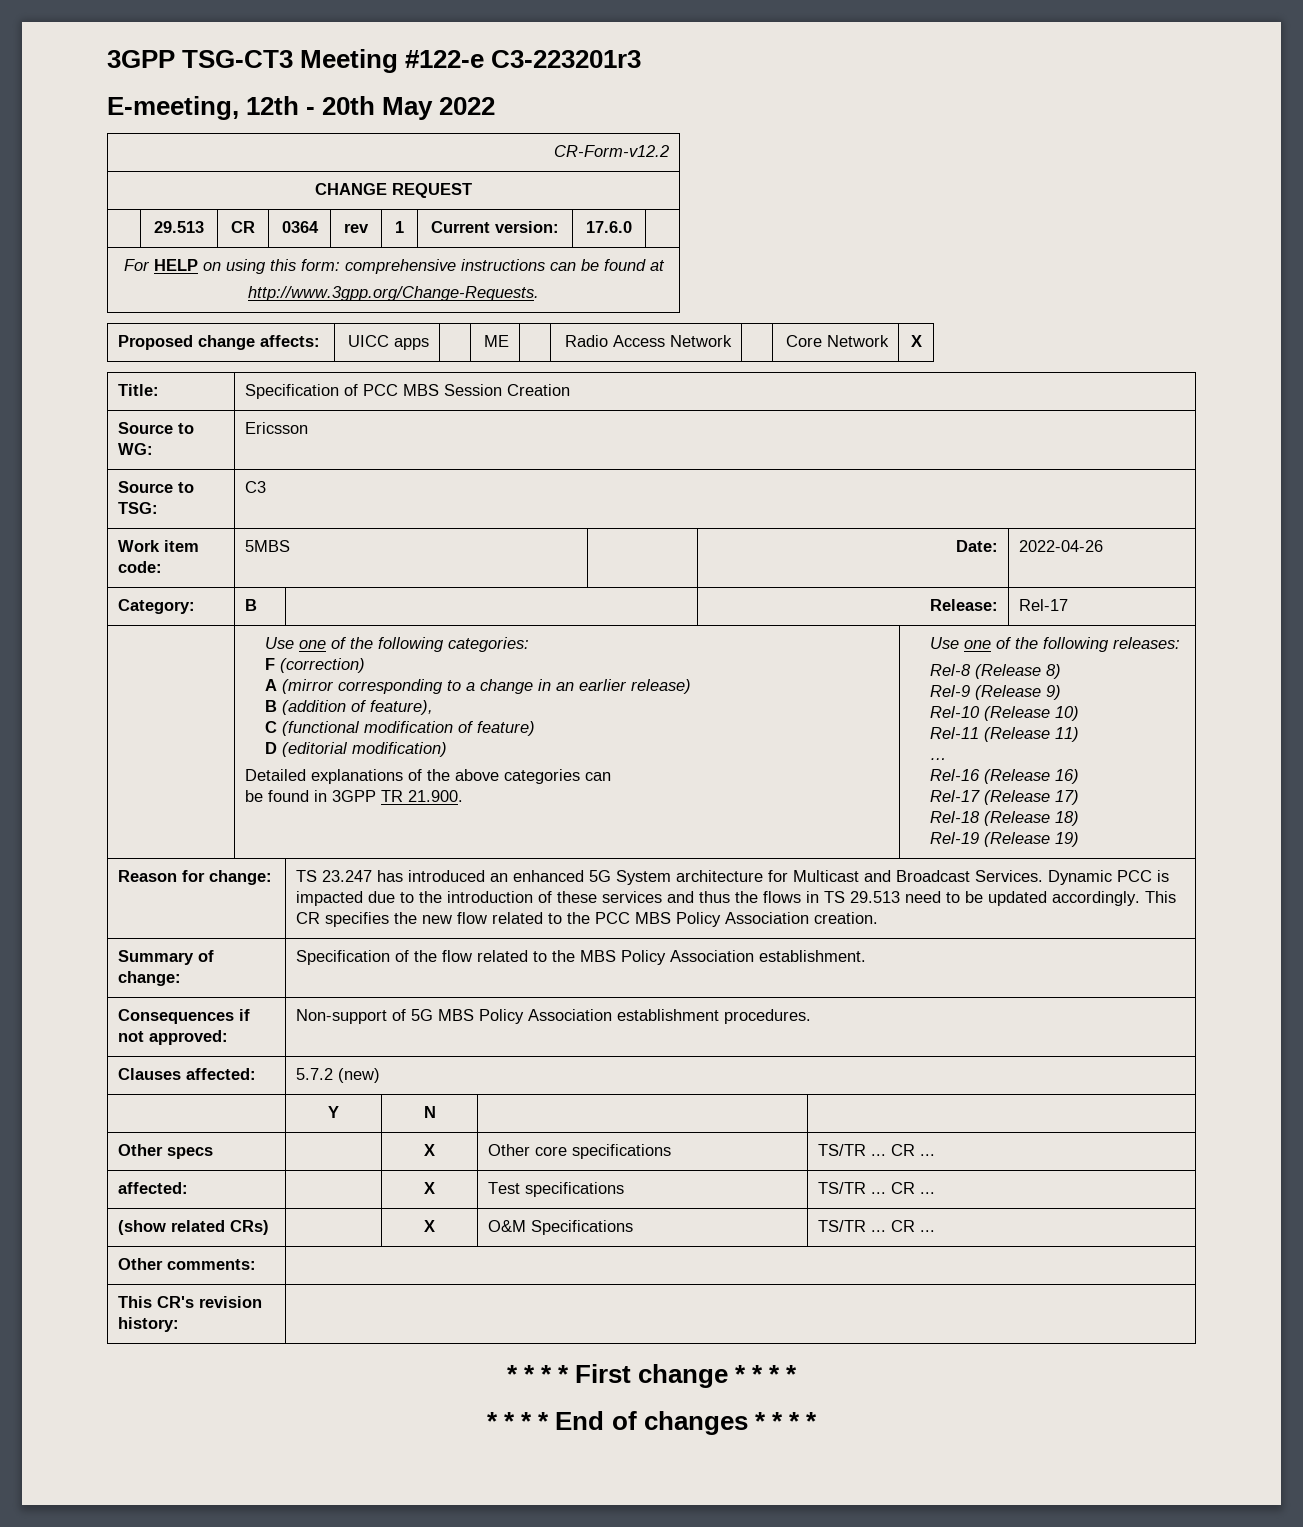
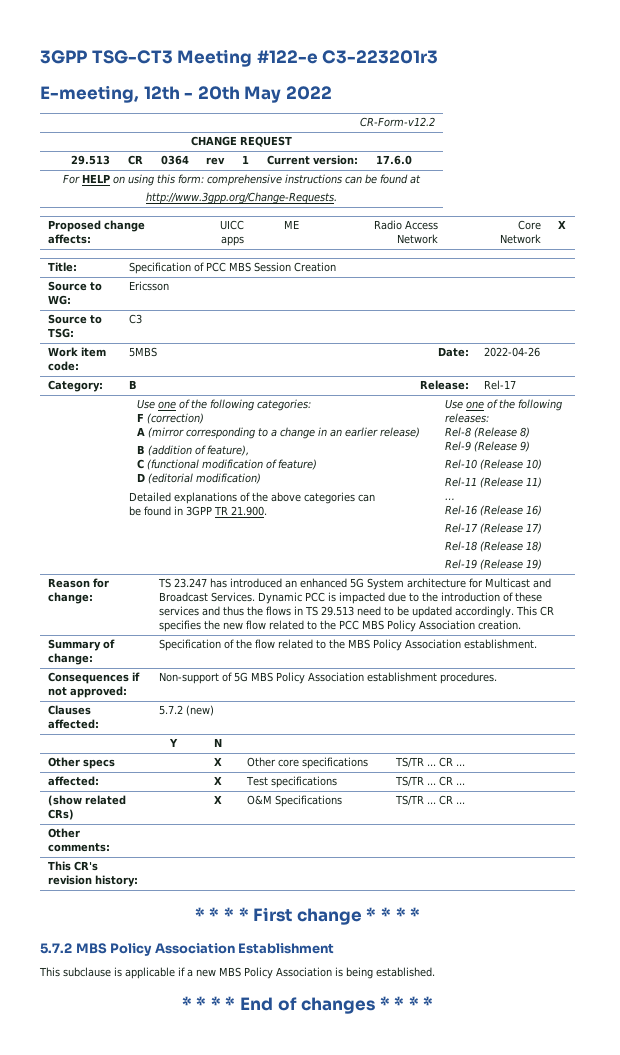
(798, 1374) none -> [40,943,335,956] [39,967,435,979] // 5.7.2 MBS Policy Association Establishment // This subclause is applicable if a new MBS Policy Association is being established.

